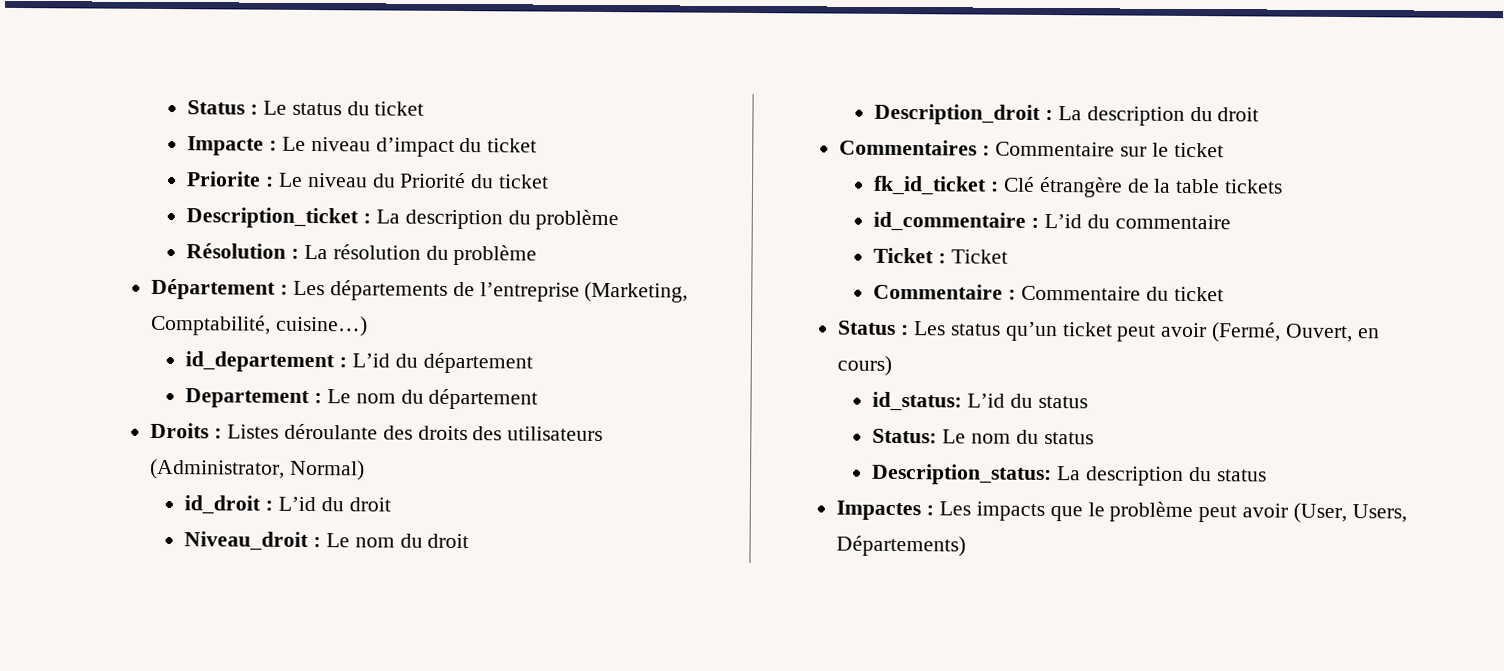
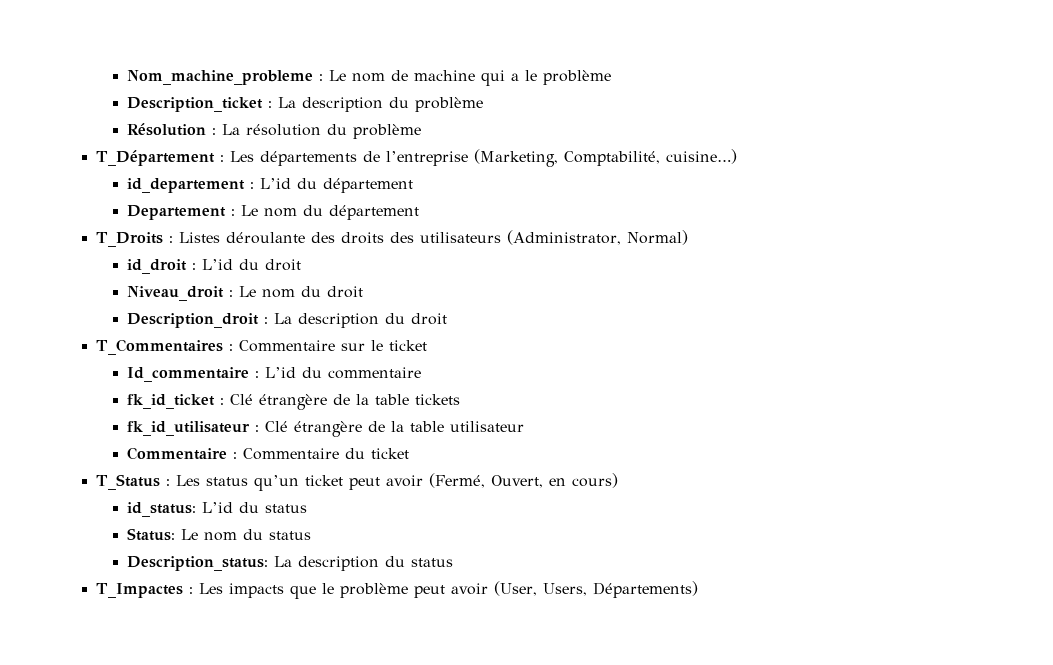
[187,100,425,116] [187,136,538,157] [187,171,549,189] Status : Le status du ticket // Impacte : Le niveau d’impact du ticket // Priorite : Le niveau du Priorité du ticket -> [126,70,611,86] Nom_machine_probleme : Le nom de machine qui a le problème
[151,278,277,300] Département -> [96,150,216,166] T_Département
[150,422,210,439] Droits -> [96,232,164,247] T_Droits
[839,139,978,156] Commentaires -> [96,339,224,355] T_Commentaires
(1224, 150) none -> [126,367,421,382] // Id_commentaire : L’id du commentaire
[873,211,1231,232] [873,247,1008,264] id_commentaire : L’id du commentaire // Ticket : Ticket -> [126,421,524,437] fk_id_utilisateur : Clé étrangère de la table utilisateur
[838,320,897,335] Status -> [96,474,161,490] T_Status
[836,500,922,521] Impactes -> [96,583,184,598] T_Impactes

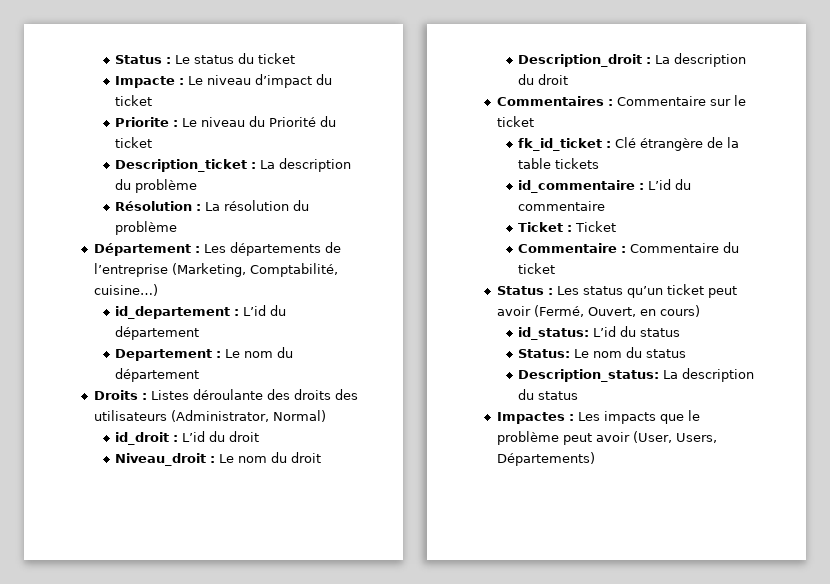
[126,70,611,86] Nom_machine_probleme : Le nom de machine qui a le problème -> [115,53,296,64] [115,74,333,88] [115,95,153,106] [115,116,337,127] [115,137,153,148] Status : Le status du ticket // Impacte : Le niveau d’impact du ticket // Priorite : Le niveau du Priorité du ticket
[96,150,216,166] T_Département -> [93,243,191,256] Département
[96,232,164,247] T_Droits -> [93,390,138,400] Droits
[96,339,224,355] T_Commentaires -> [496,96,604,106] Commentaires
[126,367,421,382] // Id_commentaire : L’id du commentaire -> (534, 121) none
[126,421,524,437] fk_id_utilisateur : Clé étrangère de la table utilisateur -> [518,179,692,193] [518,201,606,211] [518,221,617,232] id_commentaire : L’id du commentaire // Ticket : Ticket
[96,474,161,490] T_Status -> [496,286,544,295] Status
[96,583,184,598] T_Impactes -> [496,412,565,424] Impactes

